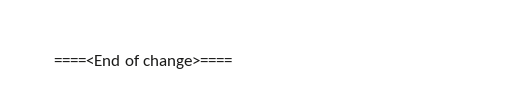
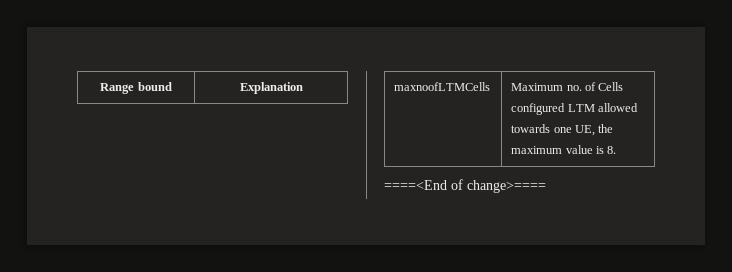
(54, 60) none -> [100,82,172,94] [239,82,303,94] [394,82,491,91] [511,82,624,91] [511,103,638,115] [511,124,614,136] [511,145,617,154] Range bound | Explanation // maxnoofLTMCells | Maximum no. of Cells configured LTM allowed towards one UE, the maximum value is 8. //

